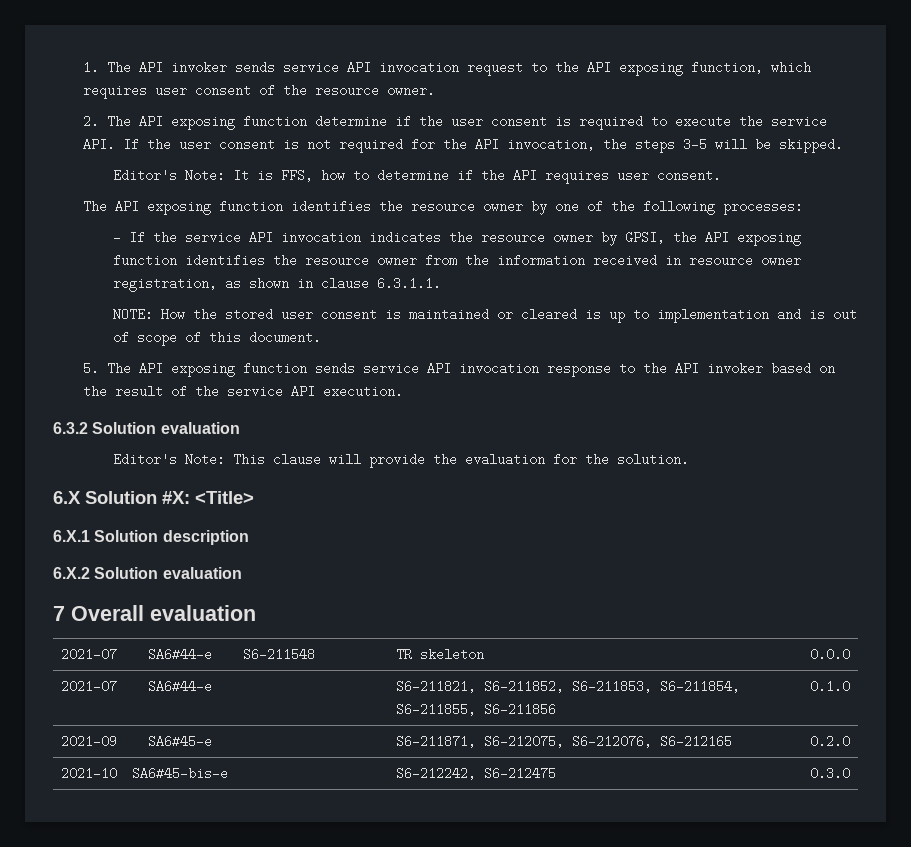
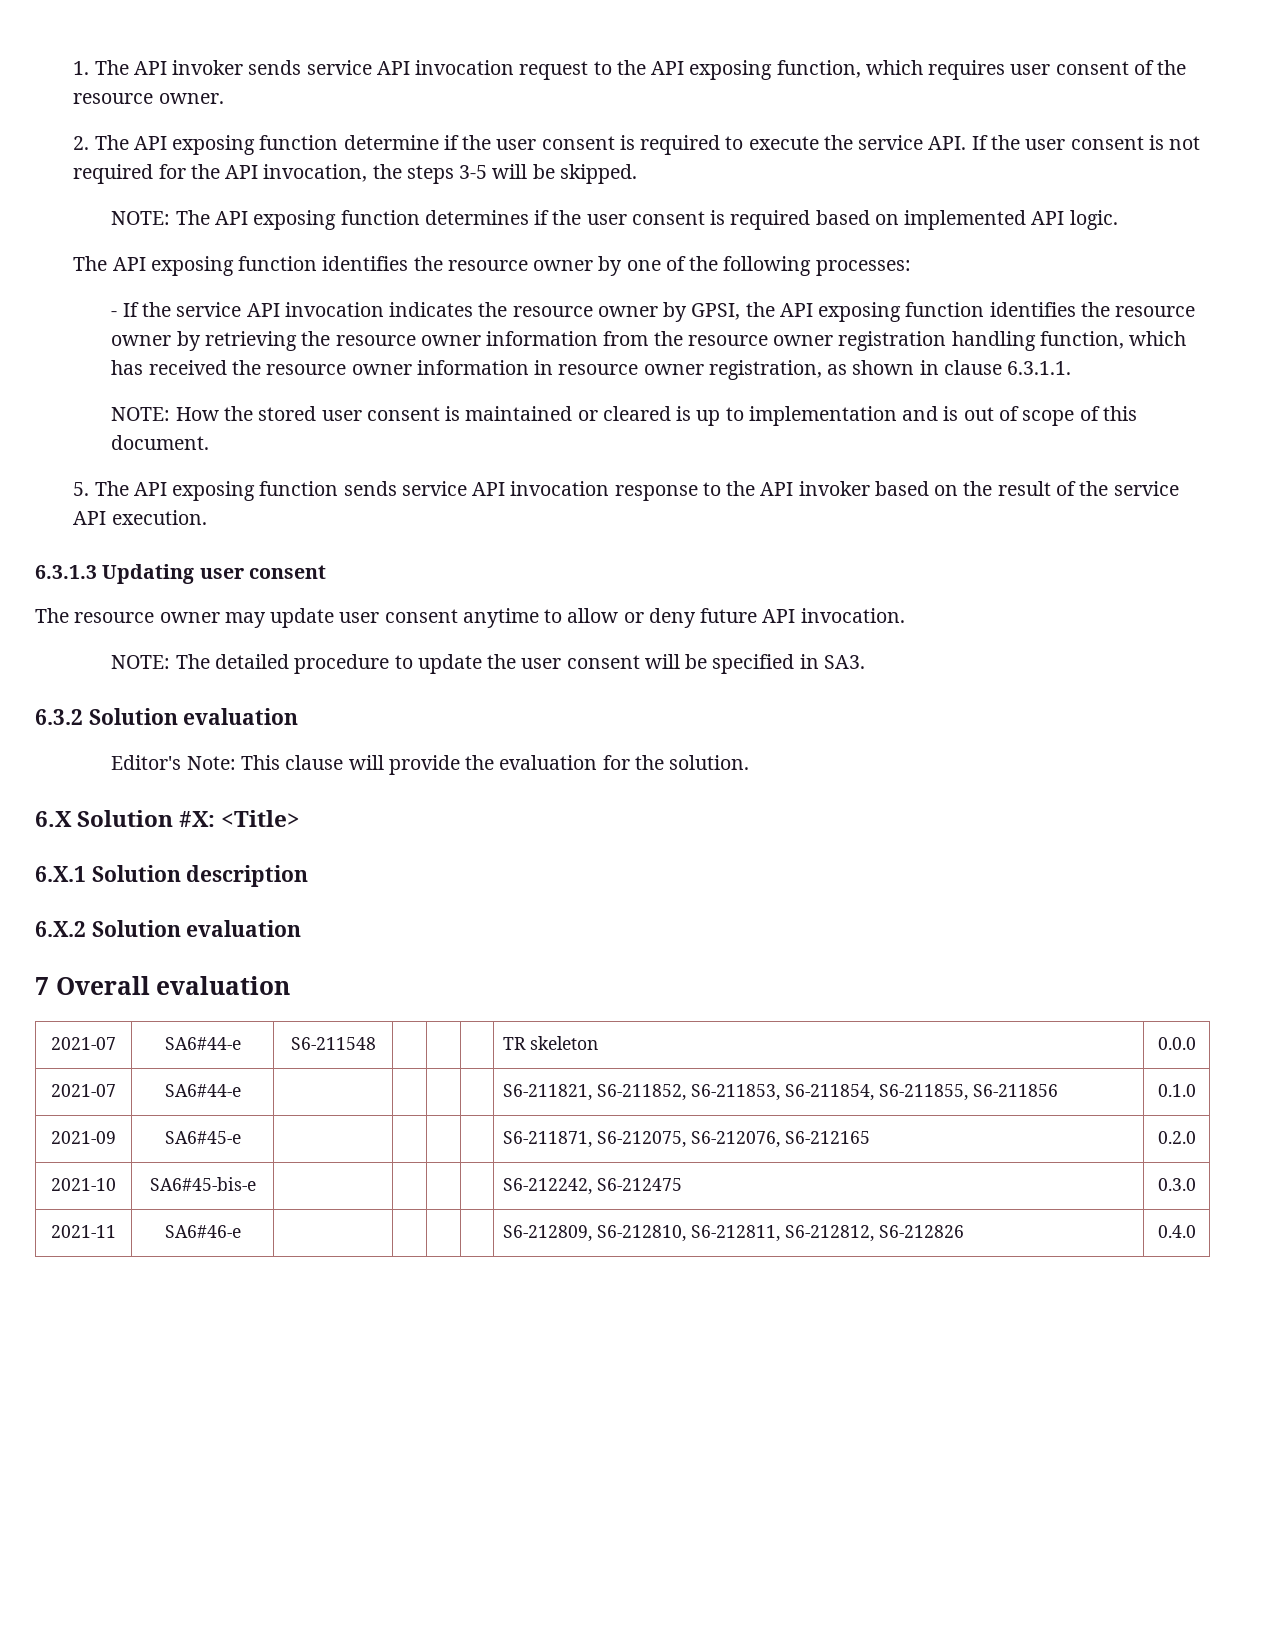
[113,169,722,184] Editor's Note: It is FFS, how to determine if the API requires user consent. -> [111,210,1118,230] NOTE: The API exposing function determines if the user consent is required based on implemented API logic.
[425,254,658,267] from the information received -> [176,331,1187,351] [111,360,529,375] by retrieving the resource owner information from the resource owner registration handling function, which has received the resource owner information
(404, 391) none -> [35,564,326,584] [35,608,905,628] [111,654,865,674] // 6.3.1.3 Updating user consent // The resource owner may update user consent anytime to allow or deny future API invocation. // NOTE: The detailed procedure to update the user consent will be specified in SA3.
(850, 773) none -> [51,1225,116,1238] [164,1225,241,1238] [503,1225,965,1242] [1157,1225,1196,1238] // 2021-11 | SA6#46-e | | | | | S6-212809, S6-212810, S6-212811, S6-212812, S6-212826 | 0.4.0

